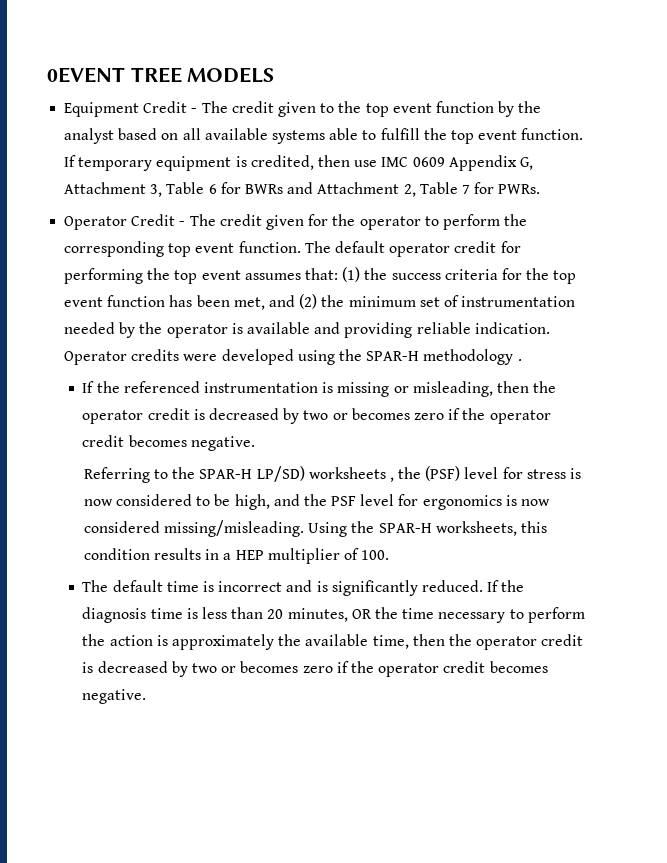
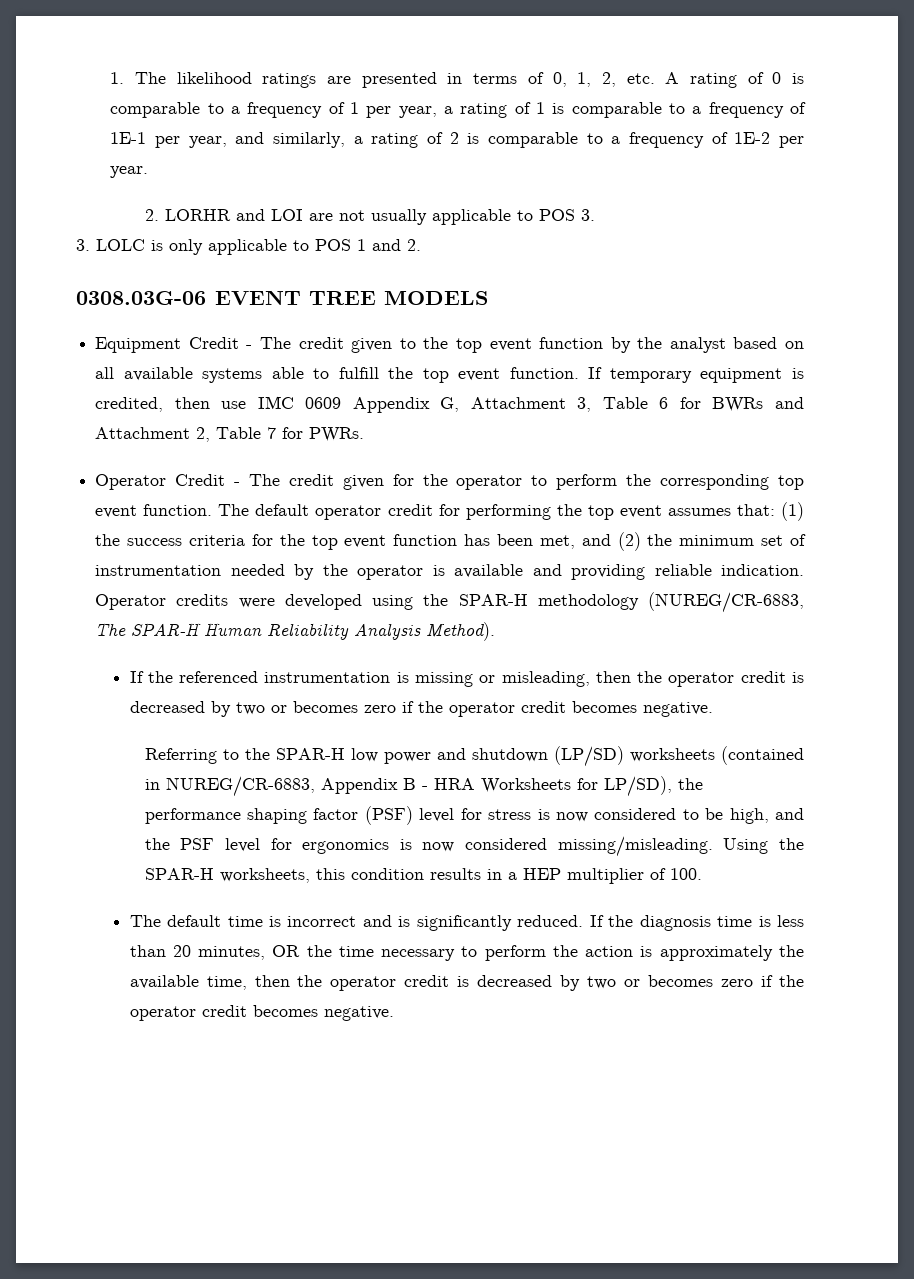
[47,67,125,83] 0EVENT -> [110,72,804,88] [110,102,806,118] [110,132,804,148] [110,166,149,178] [144,209,595,225] [76,239,421,255] [76,290,301,305] 1. The likelihood ratings are presented in terms of 0, 1, 2, etc. A rating of 0 is comparable to a frequency of 1 per year, a rating of 1 is comparable to a frequency of 1E-1 per year, and similarly, a rating of 2 is comparable to a frequency of 1E-2 per year. // 2. LORHR and LOI are not usually applicable to POS 3. // 3. LOLC is only applicable to POS 1 and 2. // 0308.03G-06 EVENT
[517,359,522,361] . -> [648,592,804,613] [95,622,496,641] (NUREG/CR-6883, The SPAR-H Human Reliability Analysis Method).
[256,466,422,482] LP/SD) worksheets , the -> [350,746,804,767] [144,776,703,797] [144,808,359,824] low power and shutdown (LP/SD) worksheets (contained in NUREG/CR-6883, Appendix B - HRA Worksheets for LP/SD), the performance shaping factor

